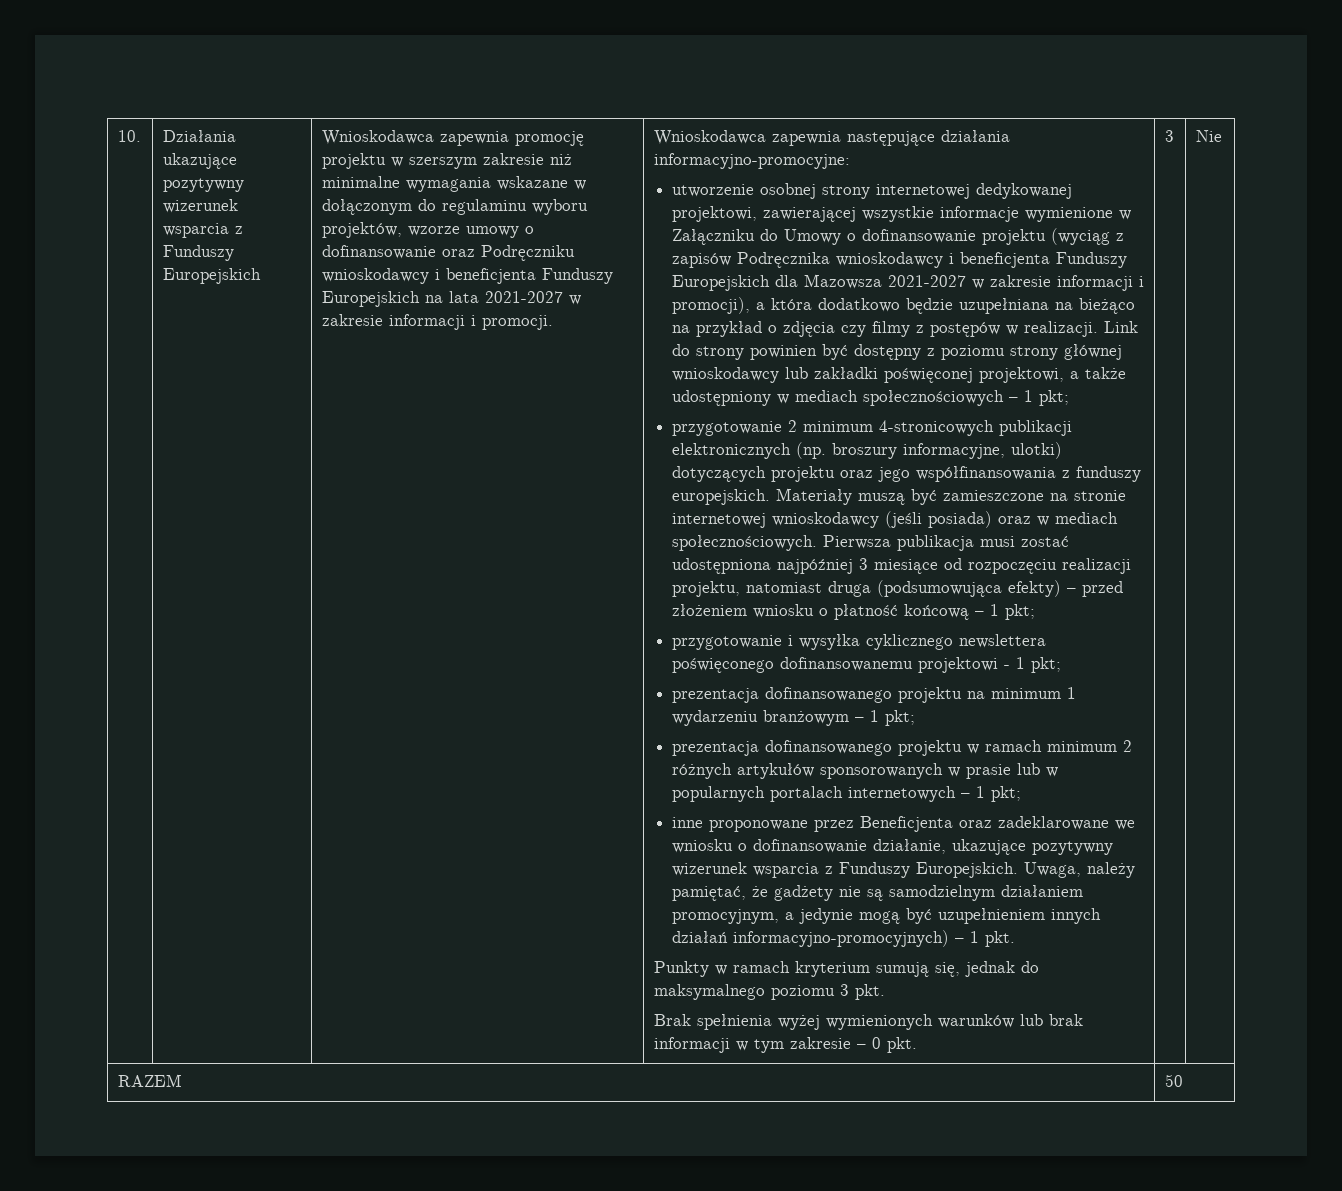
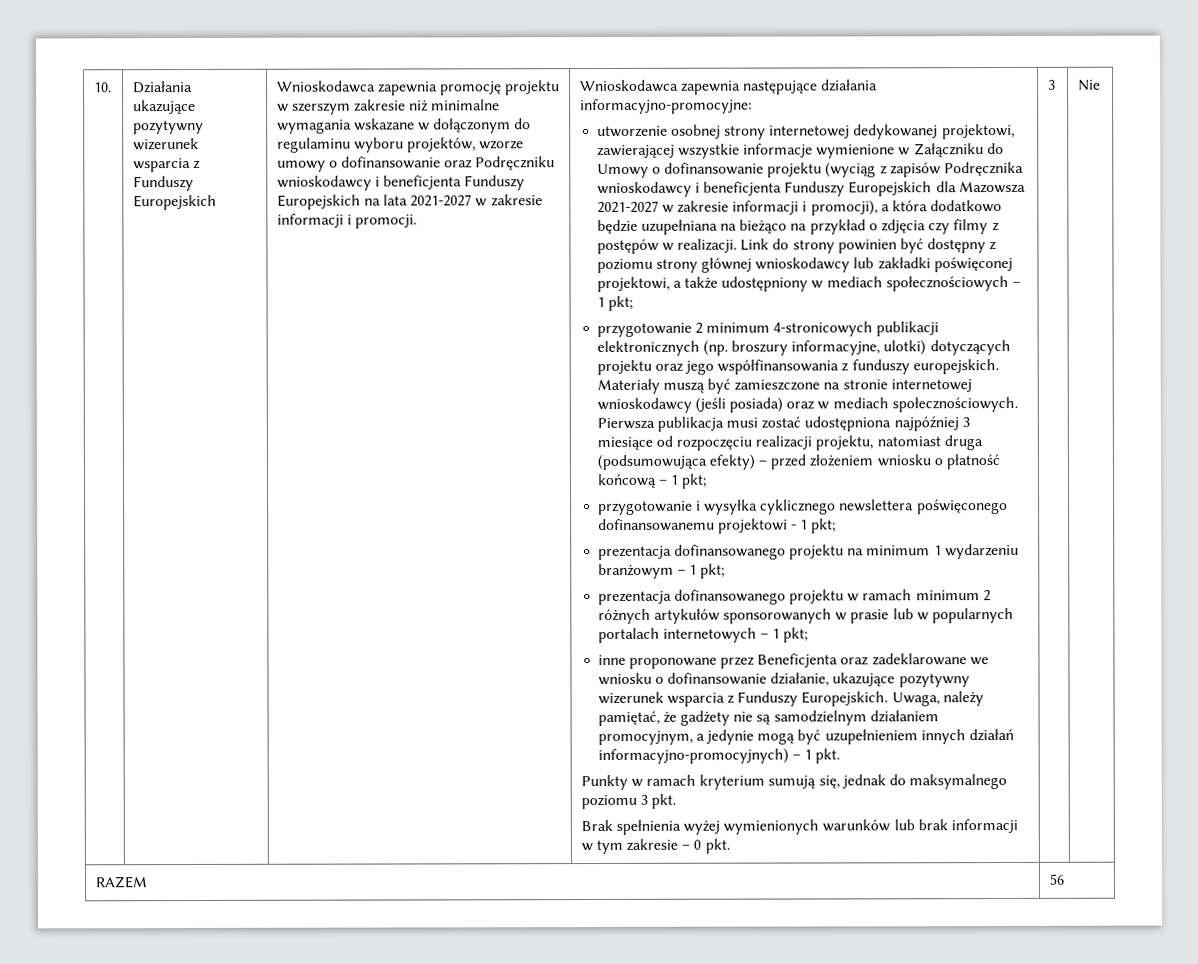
[1164,1074,1183,1087] 50 -> [1048,873,1064,885] 56

